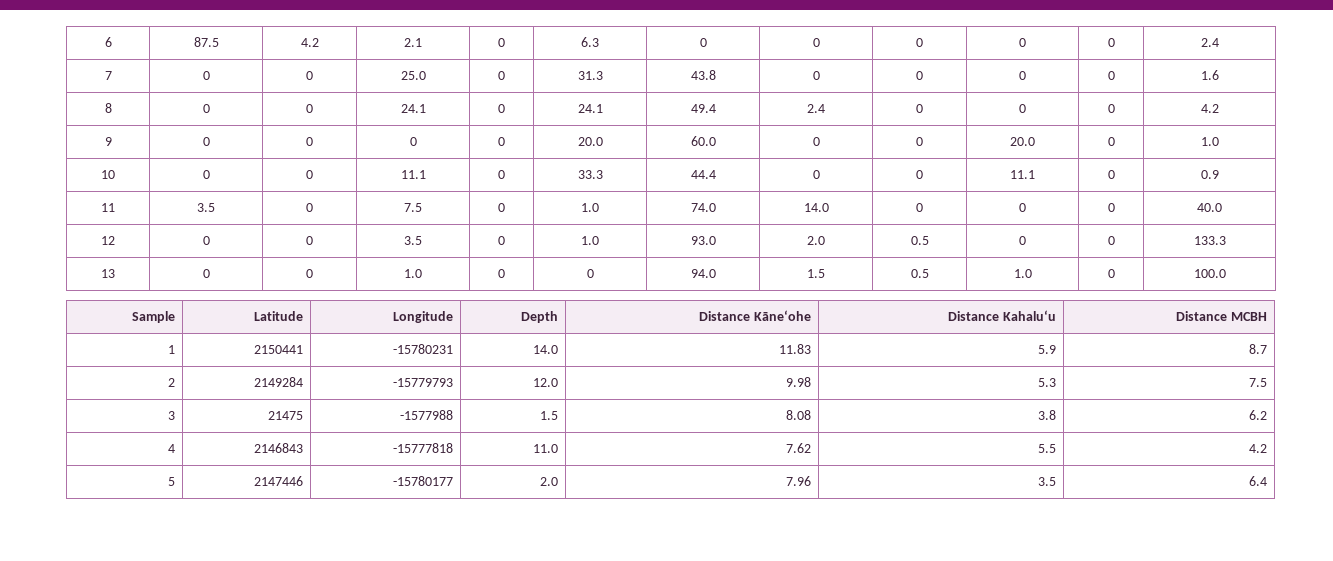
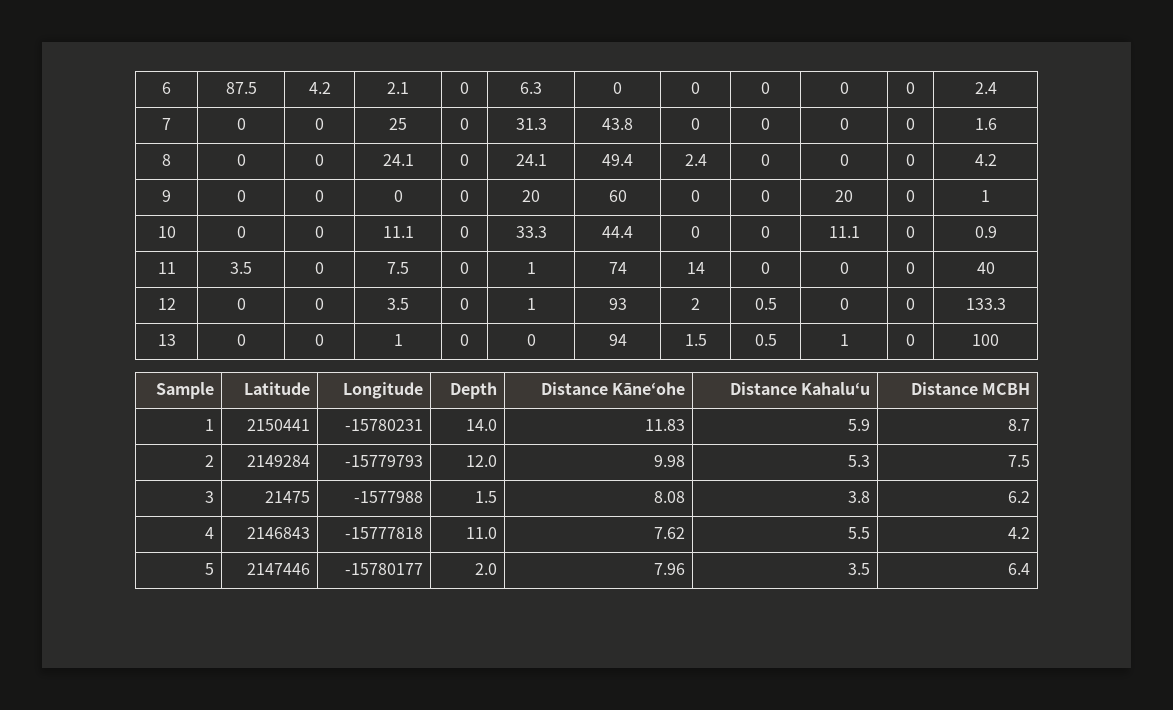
[400,71,426,80] 25.0 -> [389,118,407,130] 25
[577,137,603,146] [690,136,716,146] [812,137,820,146] [916,137,923,146] [1010,137,1035,146] [1107,137,1115,146] [1200,137,1219,146] 20.0 | 60.0 | 0 | 0 | 20.0 | 0 | 1.0 -> [522,190,540,202] [608,190,627,202] [691,190,700,202] [761,190,770,202] [835,190,853,202] [906,190,915,202] [981,190,990,202] 20 | 60 | 0 | 0 | 20 | 0 | 1
[581,203,599,212] [690,203,716,212] [803,203,829,212] [916,203,923,212] [1019,203,1026,212] [1107,203,1115,212] [1197,203,1222,212] 1.0 | 74.0 | 14.0 | 0 | 0 | 0 | 40.0 -> [526,262,536,274] [608,262,627,274] [686,262,705,274] [761,262,770,274] [839,262,849,274] [906,262,915,274] [976,262,995,274] 1 | 74 | 14 | 0 | 0 | 0 | 40
[581,236,599,245] [690,236,716,245] [807,236,825,245] 1.0 | 93.0 | 2.0 -> [526,298,536,310] [608,298,627,310] [691,298,700,310] 1 | 93 | 2
[404,269,422,278] [498,269,505,278] [586,269,594,278] [690,269,716,278] 1.0 | 0 | 0 | 94.0 -> [393,334,403,346] [460,334,469,346] [526,334,536,346] [608,334,627,346] 1 | 0 | 0 | 94
[1013,269,1032,278] [1107,269,1115,278] [1193,269,1226,278] 1.0 | 0 | 100.0 -> [839,334,849,346] [906,334,915,346] [972,334,999,346] 1 | 0 | 100

